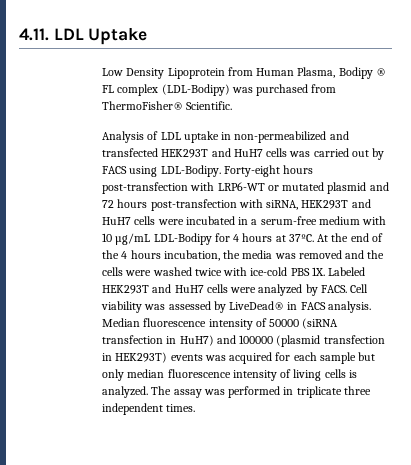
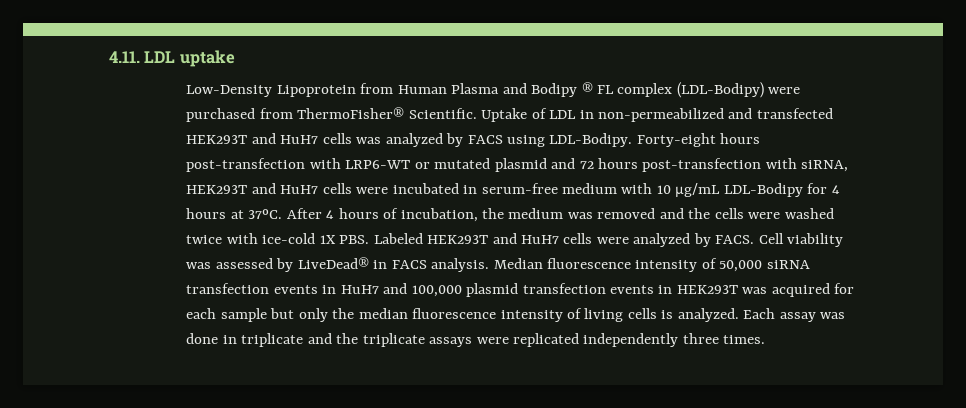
[88,28,148,45] [102,68,165,79] Uptake // Low Density -> [179,50,235,67] [186,85,273,97] uptake // Low-Density
[297,67,336,78] Plasma, -> [451,83,527,94] Plasma and
[231,87,253,93] was -> [768,87,801,94] were
[102,131,145,143] // Analysis -> [481,108,528,122] Uptake
[183,131,219,143] uptake -> (577, 114) none
[313,148,369,157] carried out -> [385,133,443,147] analyzed
[251,219,258,225] a -> (478, 189) none
[317,233,383,242] [102,250,161,259] At the end of the 4 hours -> [286,208,399,219] After 4 hours of
[242,250,273,259] media -> [508,208,564,219] medium
[290,267,325,276] PBS 1X. -> [319,235,370,244] 1X PBS.
[269,318,339,329] [102,335,385,347] [102,352,203,363] 50000 (siRNA transfection in HuH7) and 100000 (plasmid transfection in HEK293T) events -> [719,260,810,272] [186,283,738,297] 50,000 siRNA transfection events in HuH7 and 100,000 plasmid transfection events in HEK293T
(125, 375) none -> [332,308,355,319] the
[151,386,172,395] The -> [743,308,776,319] Each
[228,386,281,398] performed -> [186,333,219,344] done
[343,386,371,395] [102,403,164,415] three independent -> [307,333,719,347] and the triplicate assays were replicated independently three

